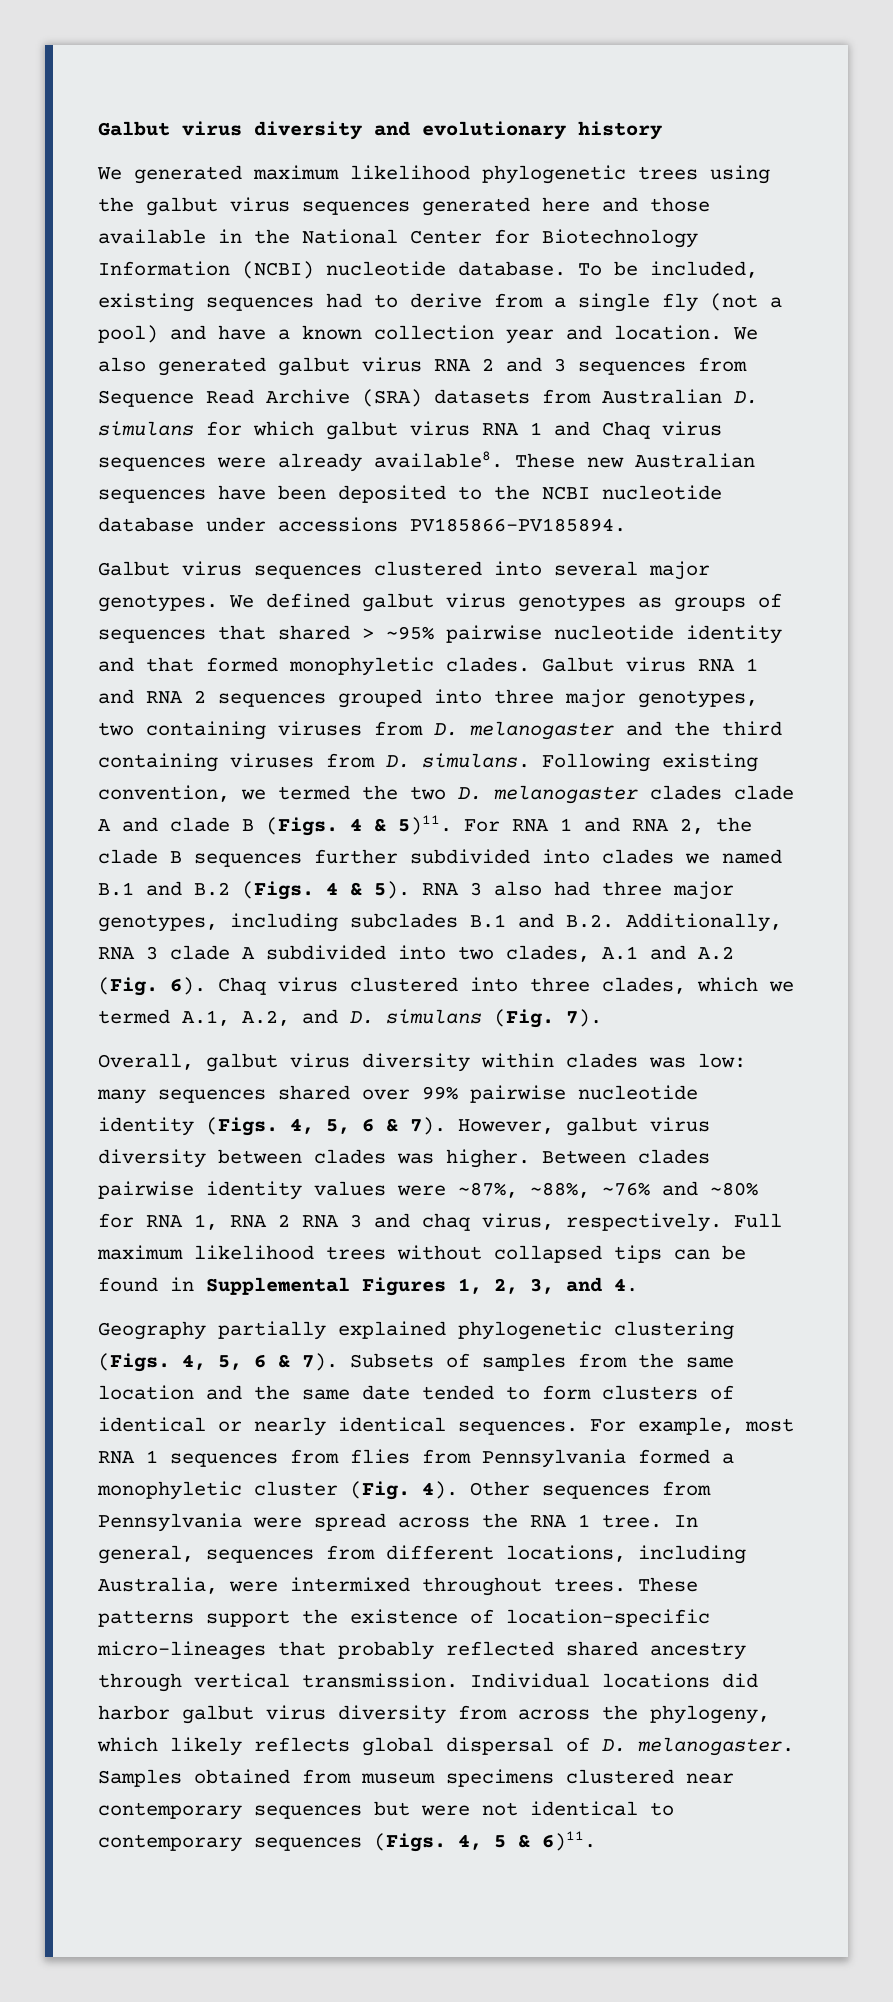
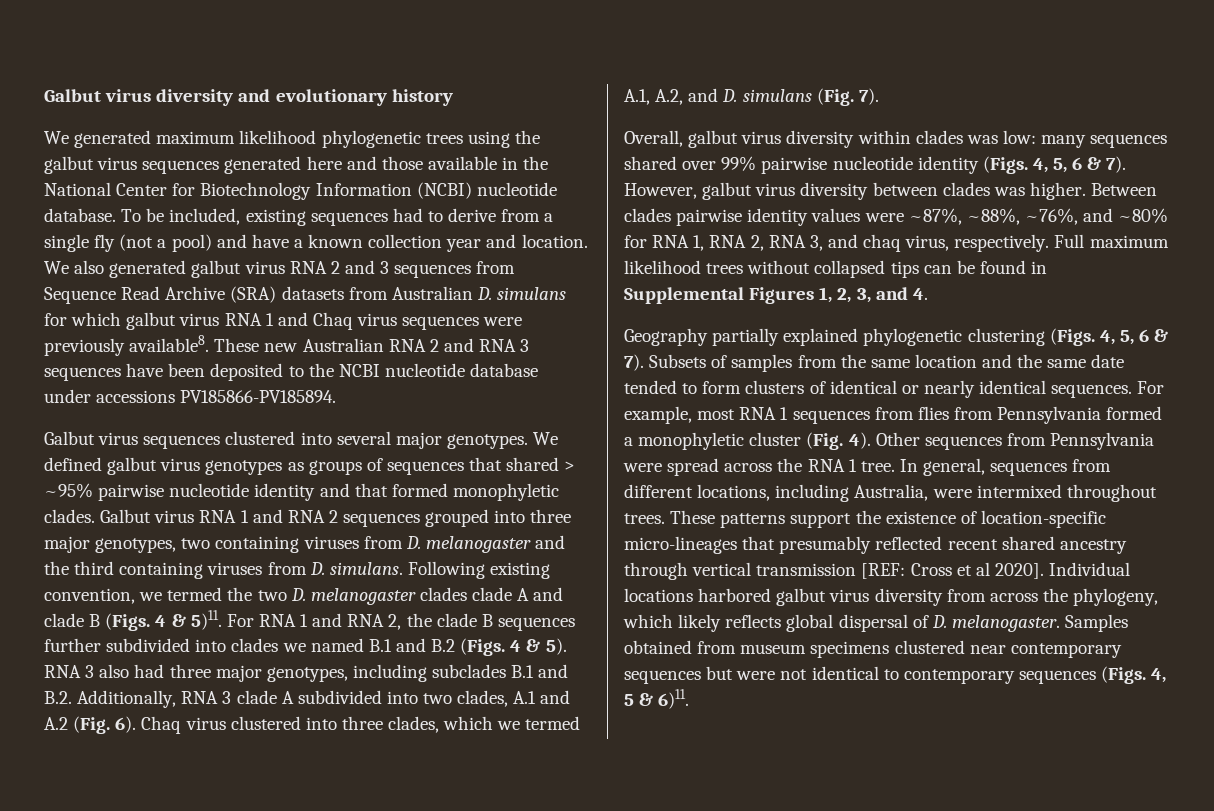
[278,453,362,472] already -> [44,338,125,356] previously
(755, 460) none -> [388,338,530,352] RNA 2 and RNA 3
[602,1182,650,1196] ~76% -> [1024,208,1078,225] ~76%,
[278,1214,362,1228] 2 RNA 3 -> [750,235,823,251] 2, RNA 3,
[338,1641,554,1660] probably reflected -> [779,536,998,554] presumably reflected recent
[302,1673,758,1688] [98,1705,170,1720] transmission. Individual locations did harbor -> [756,562,1131,579] [624,588,772,602] transmission [REF: Cross et al 2020]. Individual locations harbored

